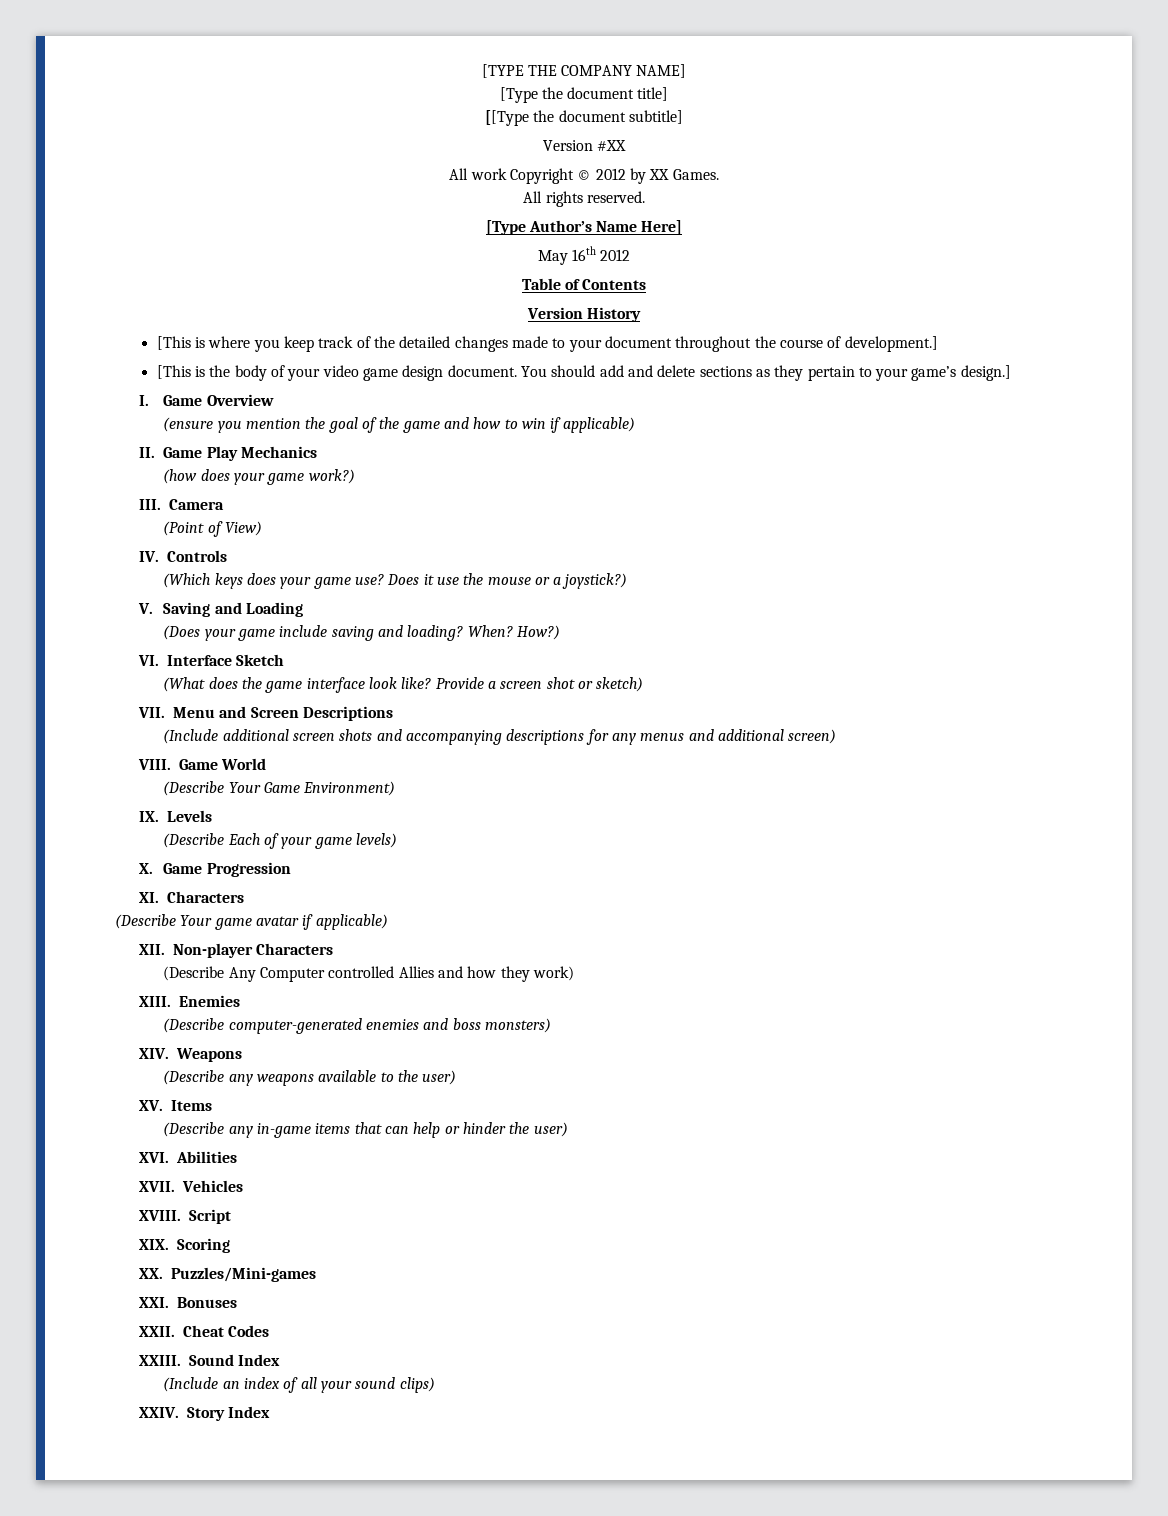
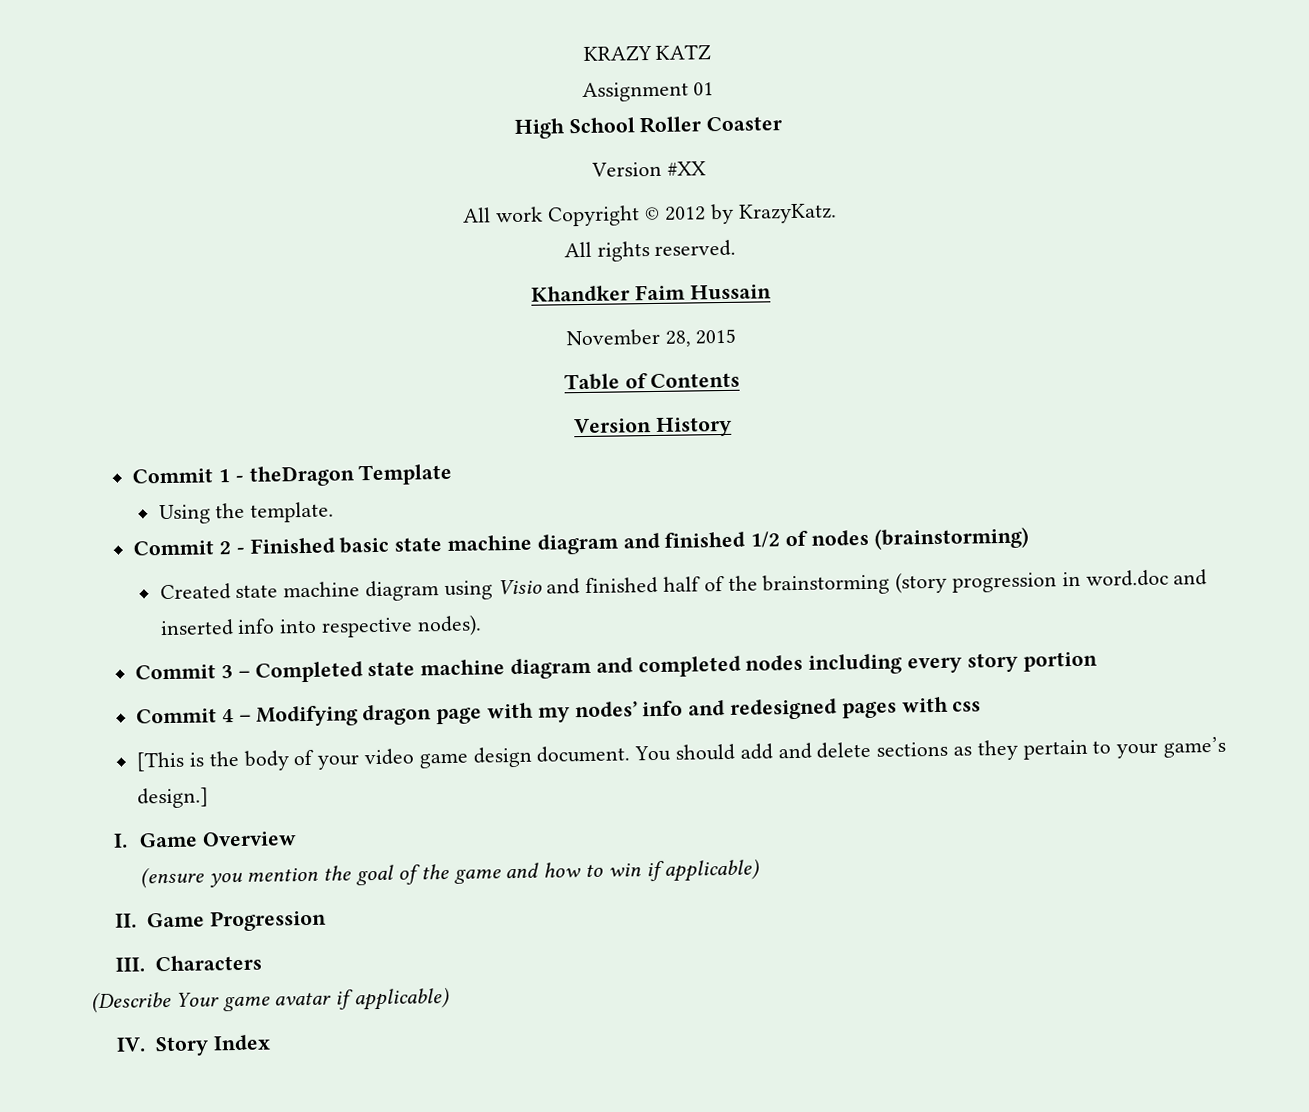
[481,64,687,78] [499,87,669,103] [485,110,683,126] [TYPE THE COMPANY NAME] // [Type the document title] // [[Type the document subtitle] -> [582,44,712,62] [581,81,715,102] [513,116,783,139] KRAZY KATZ // Assignment 01 // High School Roller Coaster
[649,169,719,180] XX Games. -> [737,203,837,224] KrazyKatz.
[485,220,683,235] [537,246,631,265] [Type Author’s Name Here] // May 16th 2012 -> [531,284,772,302] [565,328,737,347] Khandker Faim Hussain // November 28, 2015
[156,336,938,352] [This is where you keep track of the detailed changes made to your document throughout the course of development.] -> [132,463,453,487] [158,501,335,525] [133,526,1029,556] [159,569,1208,602] [159,614,482,638] [135,651,1098,683] [136,696,982,727] Commit 1 - theDragon Template // Using the template. // Commit 2 - Finished basic state machine diagram and finished 1/2 of nodes (brainstorming) // Created state machine diagram using Visio and finished half of the brainstorming (story progression in word.doc and inserted info into respective nodes). // Commit 3 – Completed state machine diagram and completed nodes including every story portion // Commit 4 – Modifying dragon page with my nodes’ info and redesigned pages with css
[206,446,317,461] [163,469,355,485] [139,499,225,510] [163,521,262,537] [139,550,228,562] [163,573,628,589] [138,602,303,617] [163,625,560,641] [138,654,285,666] [163,677,644,693] [138,706,394,721] [163,729,837,745] [138,758,267,770] [163,781,396,796] [139,810,213,822] [163,833,397,849] [139,863,203,874] Play Mechanics // (how does your game work?) // III. Camera // (Point of View) // IV. Controls // (Which keys does your game use? Does it use the mouse or a joystick?) // V. Saving and Loading // (Does your game include saving and loading? When? How?) // VI. Interface Sketch // (What does the game interface look like? Provide a screen shot or sketch) // VII. Menu and Screen Descriptions // (Include additional screen shots and accompanying descriptions for any menus and additional screen) // VIII. Game World // (Describe Your Game Environment) // IX. Levels // (Describe Each of your game levels) // X. Game -> (206, 920) none
[139,892,160,903] XI. -> [115,957,146,972] III.
[139,943,334,958] [163,966,574,982] [139,995,241,1007] [163,1018,551,1034] [139,1048,243,1062] [163,1070,457,1086] [139,1100,213,1111] [163,1122,568,1138] [139,1151,238,1163] [139,1180,244,1192] [139,1209,232,1224] [139,1238,231,1253] [139,1267,317,1282] [139,1297,238,1308] [139,1325,270,1337] [139,1354,281,1366] [163,1377,435,1393] [139,1407,180,1418] XII. Non-player Characters // (Describe Any Computer controlled Allies and how they work) // XIII. Enemies // (Describe computer-generated enemies and boss monsters) // XIV. Weapons // (Describe any weapons available to the user) // XV. Items // (Describe any in-game items that can help or hinder the user) // XVI. Abilities // XVII. Vehicles // XVIII. Script // XIX. Scoring // XX. Puzzles/Mini-games // XXI. Bonuses // XXII. Cheat Codes // XXIII. Sound Index // (Include an index of all your sound clips) // XXIV. -> [116,1037,147,1052] IV.

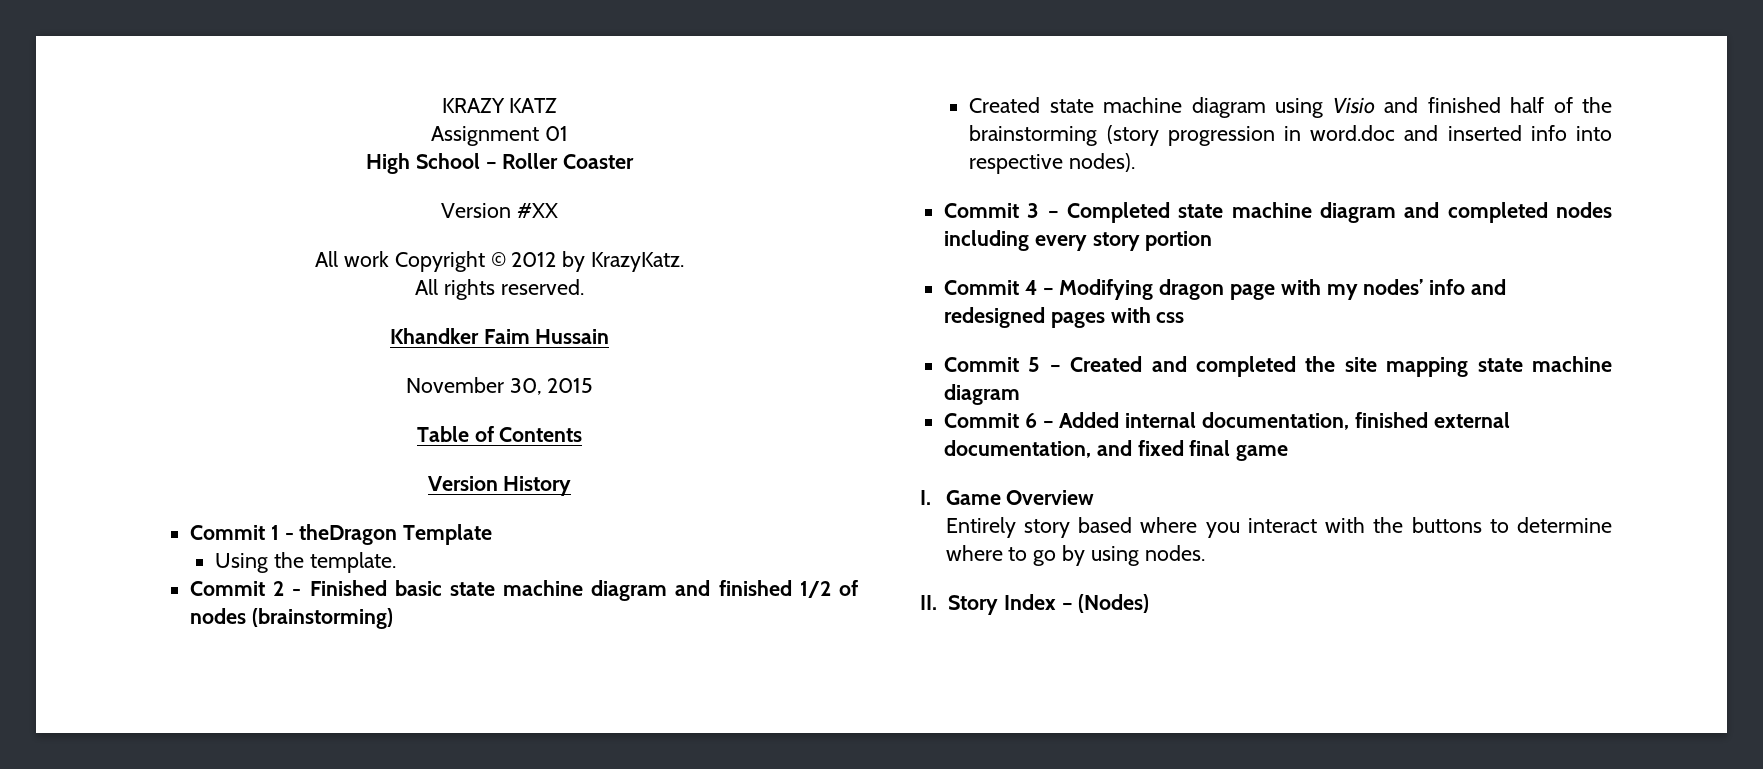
(635, 125) none -> [485,162,497,169] –
[664,330,692,347] 28, -> [509,378,542,395] 30,
[136,736,1226,772] [137,787,210,809] [113,831,297,848] [139,858,761,889] [115,909,327,932] [115,954,263,972] [91,986,451,1014] [116,1034,271,1057] [This is the body of your video game design document. You should add and delete sections as they pertain to your game’s design.] // I. Game Overview // (ensure you mention the goal of the game and how to win if applicable) // II. Game Progression // III. Characters // (Describe Your game avatar if applicable) // IV. Story Index -> [943,356,1612,377] [943,384,1020,405] [943,412,1510,430] [943,440,1289,461] [920,490,1095,505] [945,517,1612,538] [945,545,1205,566] [920,594,1150,615] Commit 5 – Created and completed the site mapping state machine diagram // Commit 6 – Added internal documentation, finished external documentation, and fixed final game // I. Game Overview // Entirely story based where you interact with the buttons to determine where to go by using nodes. // II. Story Index – (Nodes)

